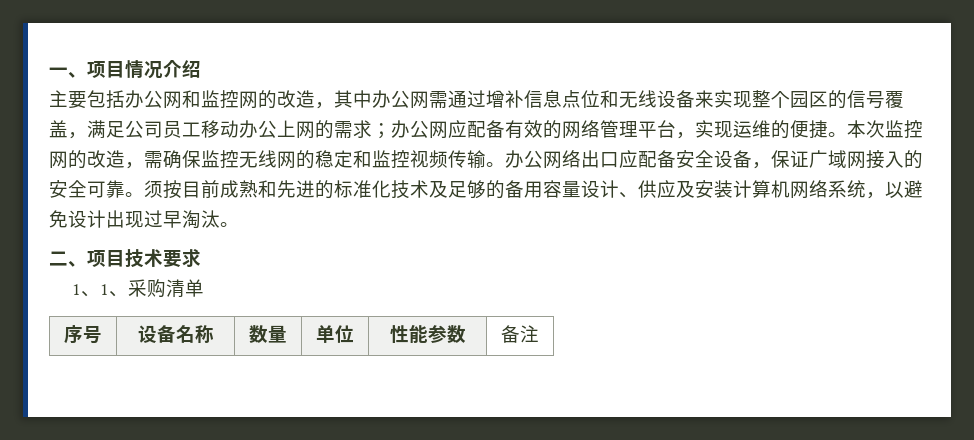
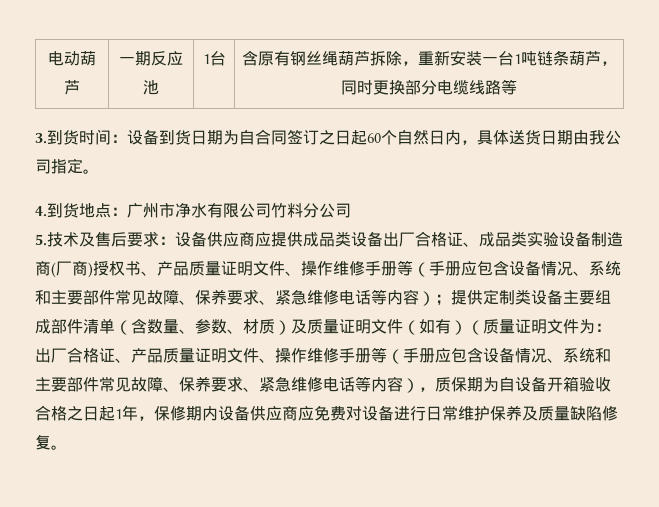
[49,60,201,79] [49,90,904,109] [49,120,923,139] [49,150,923,169] [49,180,923,199] [49,210,239,229] [49,248,201,268] [72,279,205,298] [64,325,102,344] [137,325,214,344] [249,325,287,343] [316,325,354,343] [389,325,466,343] [501,325,539,343] 一、项目情况介绍 // 主要包括办公网和监控网的改造，其中办公网需通过增补信息点位和无线设备来实现整个园区的信号覆盖，满足公司员工移动办公上网的需求；办公网应配备有效的网络管理平台，实现运维的便捷。本次监控网的改造，需确保监控无线网的稳定和监控视频传输。办公网络出口应配备安全设备，保证广域网接入的安全可靠。须按目前成熟和先进的标准化技术及足够的备用容量设计、供应及安装计算机网络系统，以避免设计出现过早淘汰。 // 二、项目技术要求 // 1、1、采购清单 // 序号 | 设备名称 | 数量 | 单位 | 性能参数 | 备注 -> [48,51,96,66] [64,80,80,95] [119,51,183,66] [143,80,159,95] [202,51,226,66] [241,50,617,66] [341,79,517,95] [35,129,621,145] [35,158,99,174] [35,202,351,218] [35,231,623,247] [35,260,621,278] [35,289,611,306] [35,318,611,335] [35,347,611,364] [35,376,611,393] [35,405,618,421] [35,435,67,450] 电动葫芦 | 一期反应池 | 1台 | 含原有钢丝绳葫芦拆除，重新安装一台1吨链条葫芦，同时更换部分电缆线路等 // 3.到货时间：设备到货日期为自合同签订之日起60个自然日内，具体送货日期由我公司指定。 // 4.到货地点：广州市净水有限公司竹料分公司 // 5.技术及售后要求：设备供应商应提供成品类设备出厂合格证、成品类实验设备制造商(厂商)授权书、产品质量证明文件、操作维修手册等（手册应包含设备情况、系统和主要部件常见故障、保养要求、紧急维修电话等内容）；提供定制类设备主要组成部件清单（含数量、参数、材质）及质量证明文件（如有）（质量证明文件为：出厂合格证、产品质量证明文件、操作维修手册等（手册应包含设备情况、系统和主要部件常见故障、保养要求、紧急维修电话等内容），质保期为自设备开箱验收合格之日起1年，保修期内设备供应商应免费对设备进行日常维护保养及质量缺陷修复。

